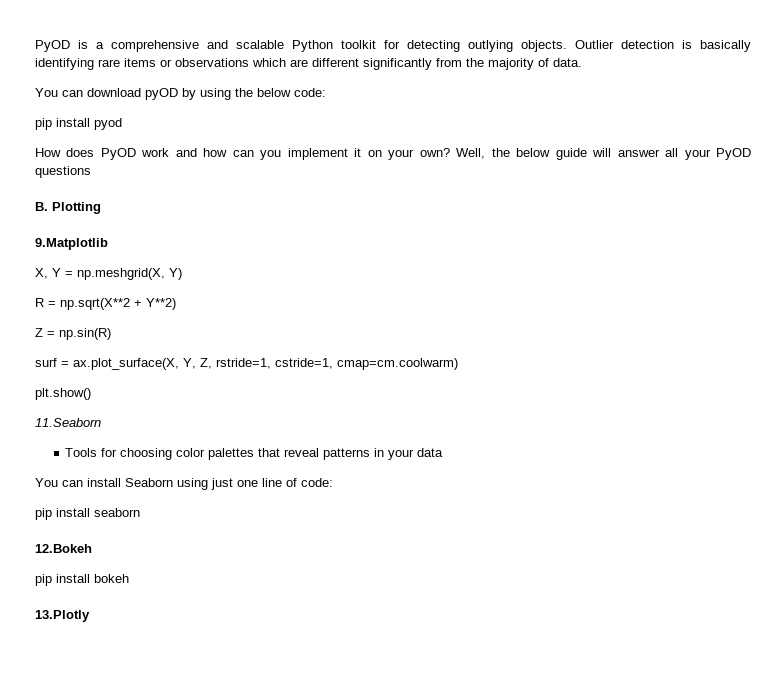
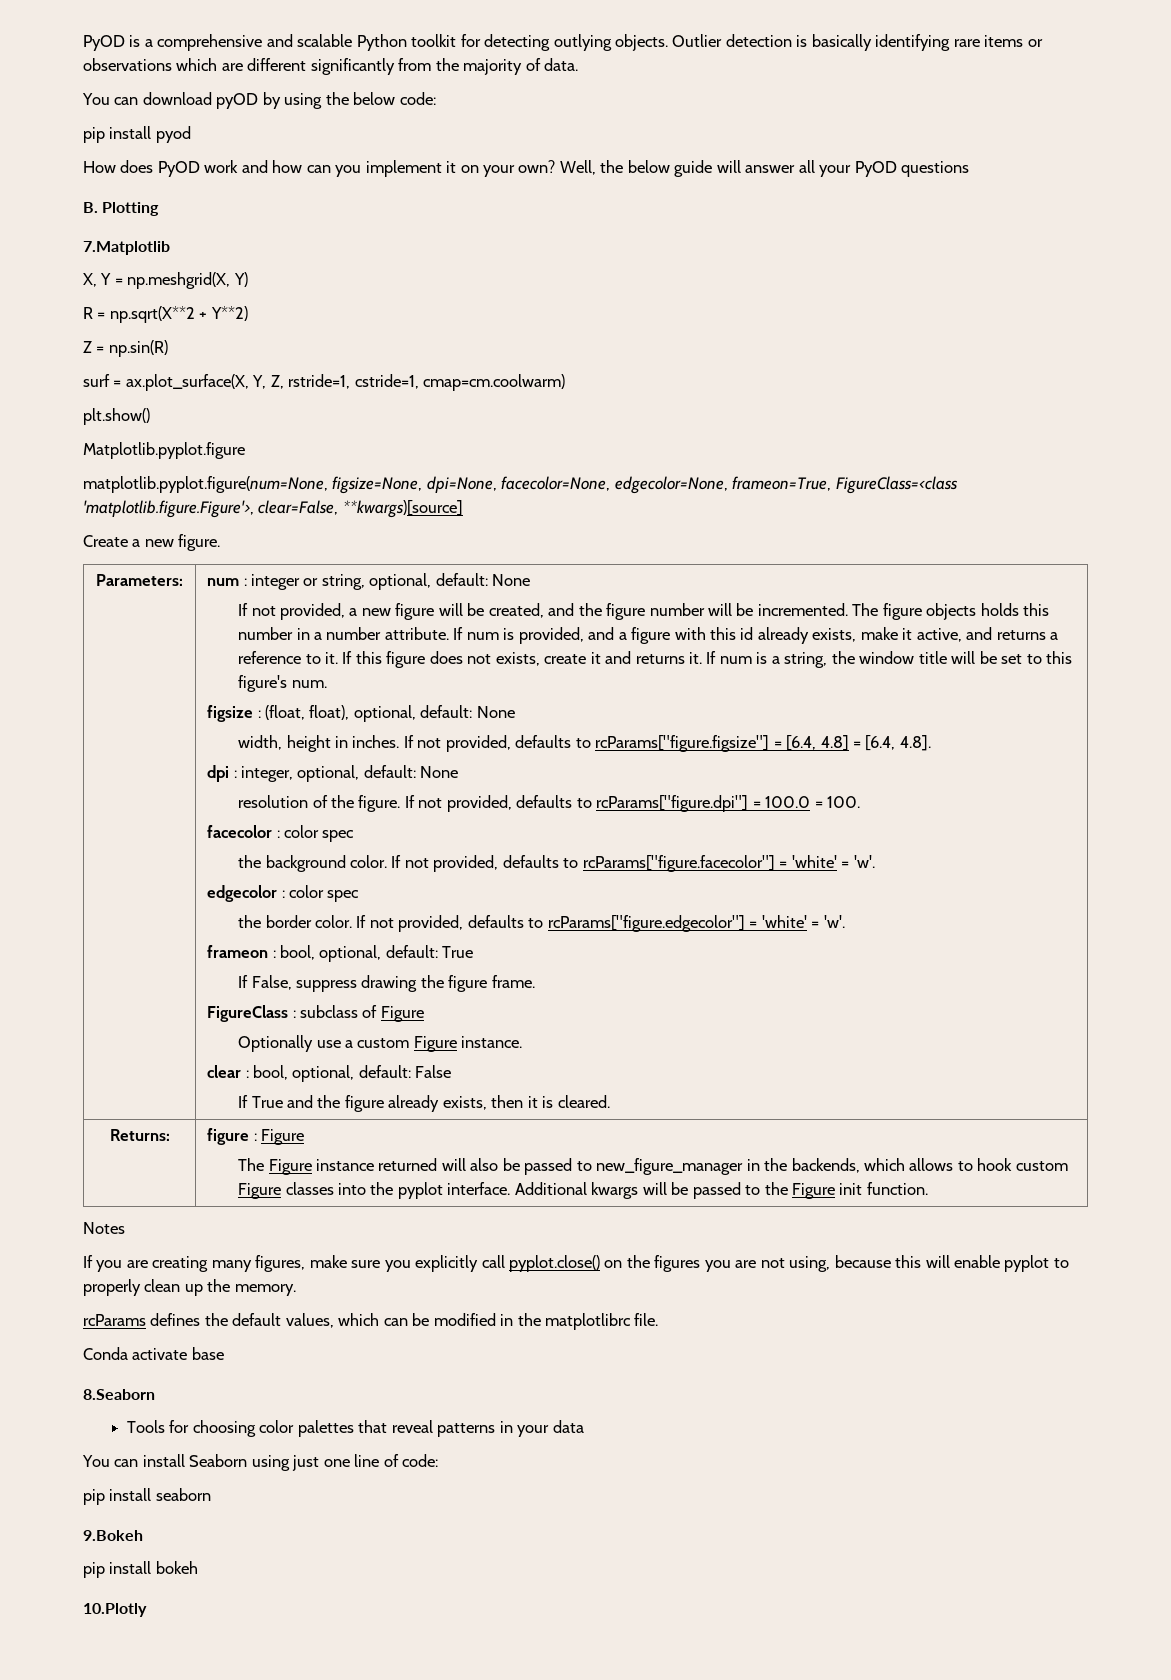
[35,238,108,250] 9.Matplotlib -> [83,241,170,255] 7.Matplotlib
[35,418,101,427] 11.Seaborn -> [83,442,245,459] [83,476,958,494] [83,500,463,518] [83,534,221,551] [96,574,183,586] [207,573,531,590] [238,603,1050,620] [238,627,1059,644] [238,651,1072,668] [238,675,327,692] [207,705,515,722] [238,735,931,752] [207,765,459,782] [238,795,861,812] [207,825,355,842] [238,855,875,872] [207,885,360,902] [238,915,845,932] [207,945,474,962] [238,975,535,992] [207,1005,424,1022] [238,1035,523,1052] [207,1065,452,1082] [238,1095,610,1112] [109,1129,170,1141] [207,1128,305,1145] [238,1158,1068,1175] [238,1182,928,1199] [83,1222,125,1234] [83,1255,1069,1272] [83,1279,296,1296] [83,1313,659,1330] [83,1347,224,1360] [83,1389,155,1400] Matplotlib.pyplot.figure // matplotlib.pyplot.figure(num=None, figsize=None, dpi=None, facecolor=None, edgecolor=None, frameon=True, FigureClass=<class 'matplotlib.figure.Figure'>, clear=False, **kwargs)[source] // Create a new figure. // Parameters: | num : integer or string, optional, default: None // If not provided, a new figure will be created, and the figure number will be incremented. The figure objects holds this number in a number attribute. If num is provided, and a figure with this id already exists, make it active, and returns a reference to it. If this figure does not exists, create it and returns it. If num is a string, the window title will be set to this figure's num. // figsize : (float, float), optional, default: None // width, height in inches. If not provided, defaults to rcParams["figure.figsize"] = [6.4, 4.8] = [6.4, 4.8]. // dpi : integer, optional, default: None // resolution of the figure. If not provided, defaults to rcParams["figure.dpi"] = 100.0 = 100. // facecolor : color spec // the background color. If not provided, defaults to rcParams["figure.facecolor"] = 'white' = 'w'. // edgecolor : color spec // the border color. If not provided, defaults to rcParams["figure.edgecolor"] = 'white' = 'w'. // frameon : bool, optional, default: True // If False, suppress drawing the figure frame. // FigureClass : subclass of Figure // Optionally use a custom Figure instance. // clear : bool, optional, default: False // If True and the figure already exists, then it is cleared. // Returns: | figure : Figure // The Figure instance returned will also be passed to new_figure_manager in the backends, which allows to hook custom Figure classes into the pyplot interface. Additional kwargs will be passed to the Figure init function. // Notes // If you are creating many figures, make sure you explicitly call pyplot.close() on the figures you are not using, because this will enable pyplot to properly clean up the memory. // rcParams defines the default values, which can be modified in the matplotlibrc file. // Conda activate base // 8.Seaborn
[35,544,92,553] 12.Bokeh -> [83,1530,143,1541] 9.Bokeh
[35,610,90,622] 13.Plotly -> [83,1603,147,1617] 10.Plotly

